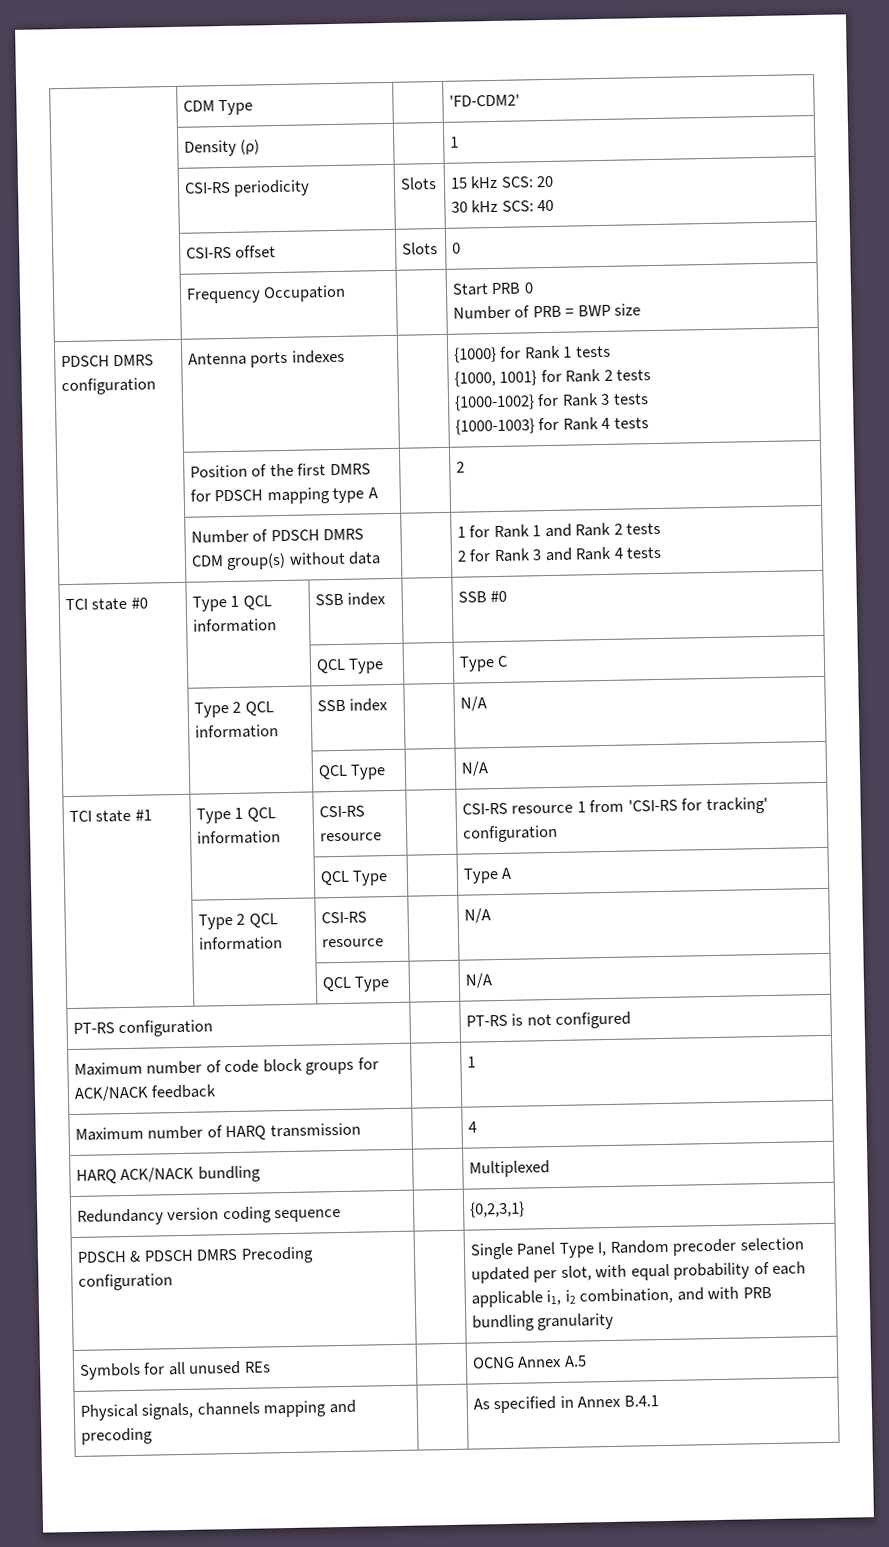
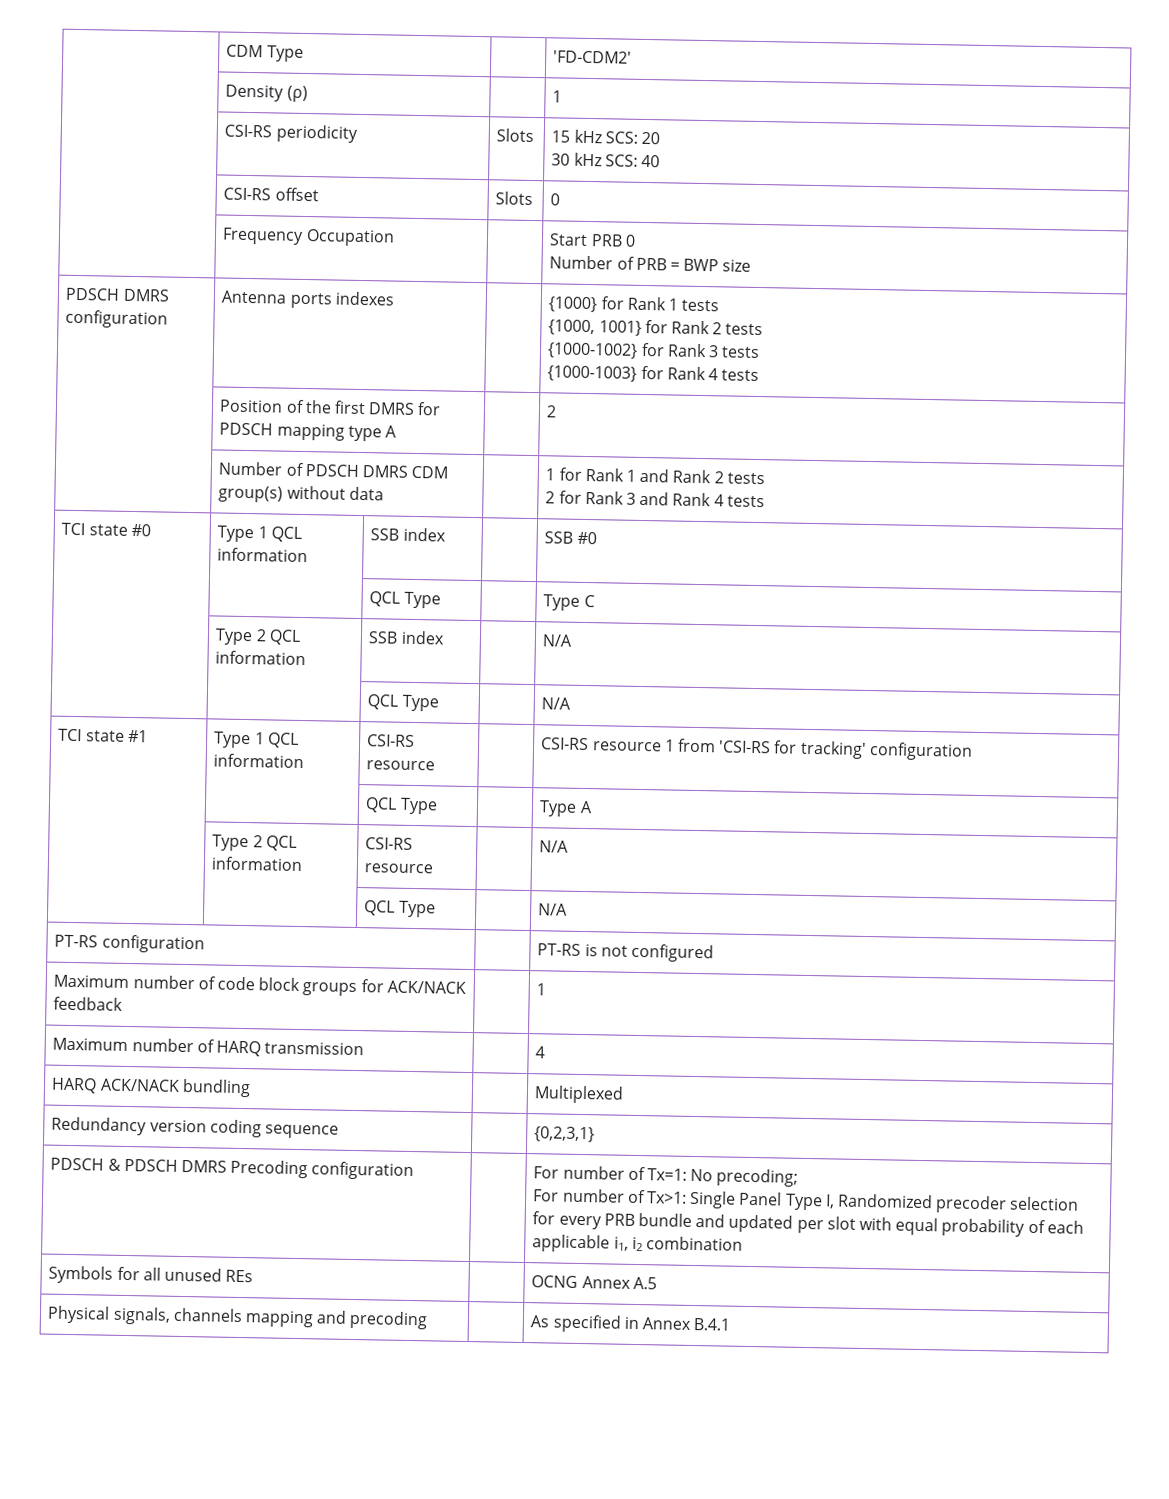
(173, 1282) none -> [533,1165,799,1187] [533,1188,688,1204] For number of Tx=1: No precoding; // For number of Tx>1:
[609,1239,669,1254] Random -> [836,1193,933,1209] Randomized
(804, 1244) none -> [532,1211,726,1230] for every PRB bundle and
[560,1265,592,1281] slot, -> [826,1216,856,1230] slot
[579,1286,772,1305] [471,1312,615,1332] combination, and with PRB bundling granularity -> [646,1236,744,1251] combination

